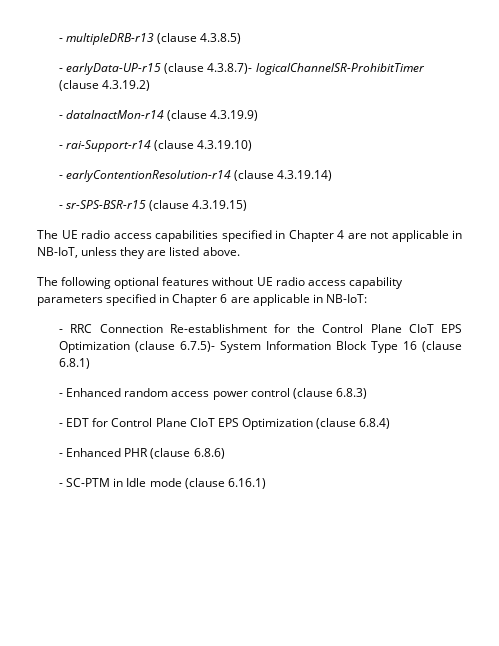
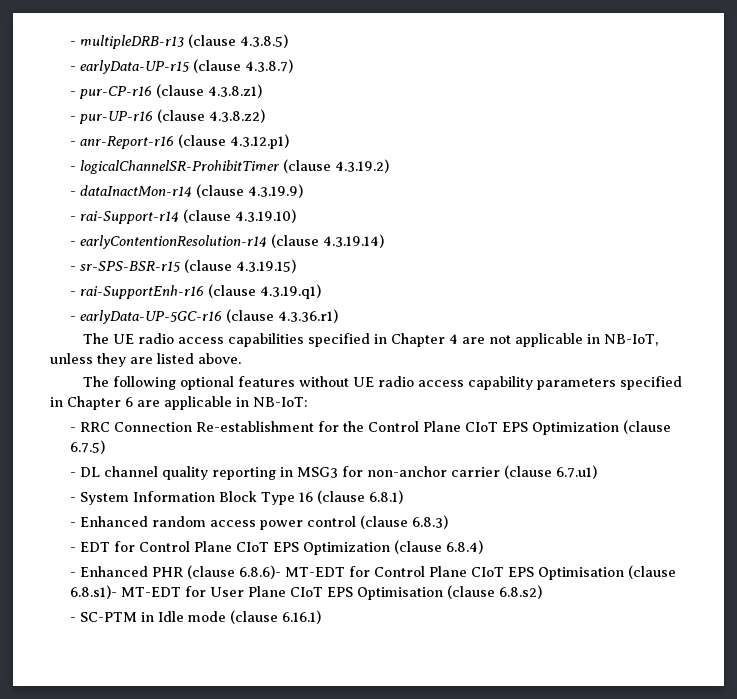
[207,63,253,74] 4.3.8.7)- -> [245,59,294,73] [70,84,263,99] [70,109,266,124] [70,134,290,149] [70,166,77,171] 4.3.8.7) // - pur-CP-r16 (clause 4.3.8.z1) // - pur-UP-r16 (clause 4.3.8.z2) // - anr-Report-r16 (clause 4.3.12.p1) // -
(248, 205) none -> [70,284,322,299] [70,309,339,324] // - rai-SupportEnh-r16 (clause 4.3.19.q1) // - earlyData-UP-5GC-r16 (clause 4.3.36.r1)
[180,341,216,352] 6.7.5)- -> [70,440,106,454] [70,465,598,480] [70,497,77,502] 6.7.5) // - DL channel quality reporting in MSG3 for non-anchor carrier (clause 6.7.u1) // -
[193,448,225,459] 6.8.6) -> [239,565,677,580] [70,585,543,600] 6.8.6)- MT-EDT for Control Plane CIoT EPS Optimisation (clause 6.8.s1)- MT-EDT for User Plane CIoT EPS Optimisation (clause 6.8.s2)

